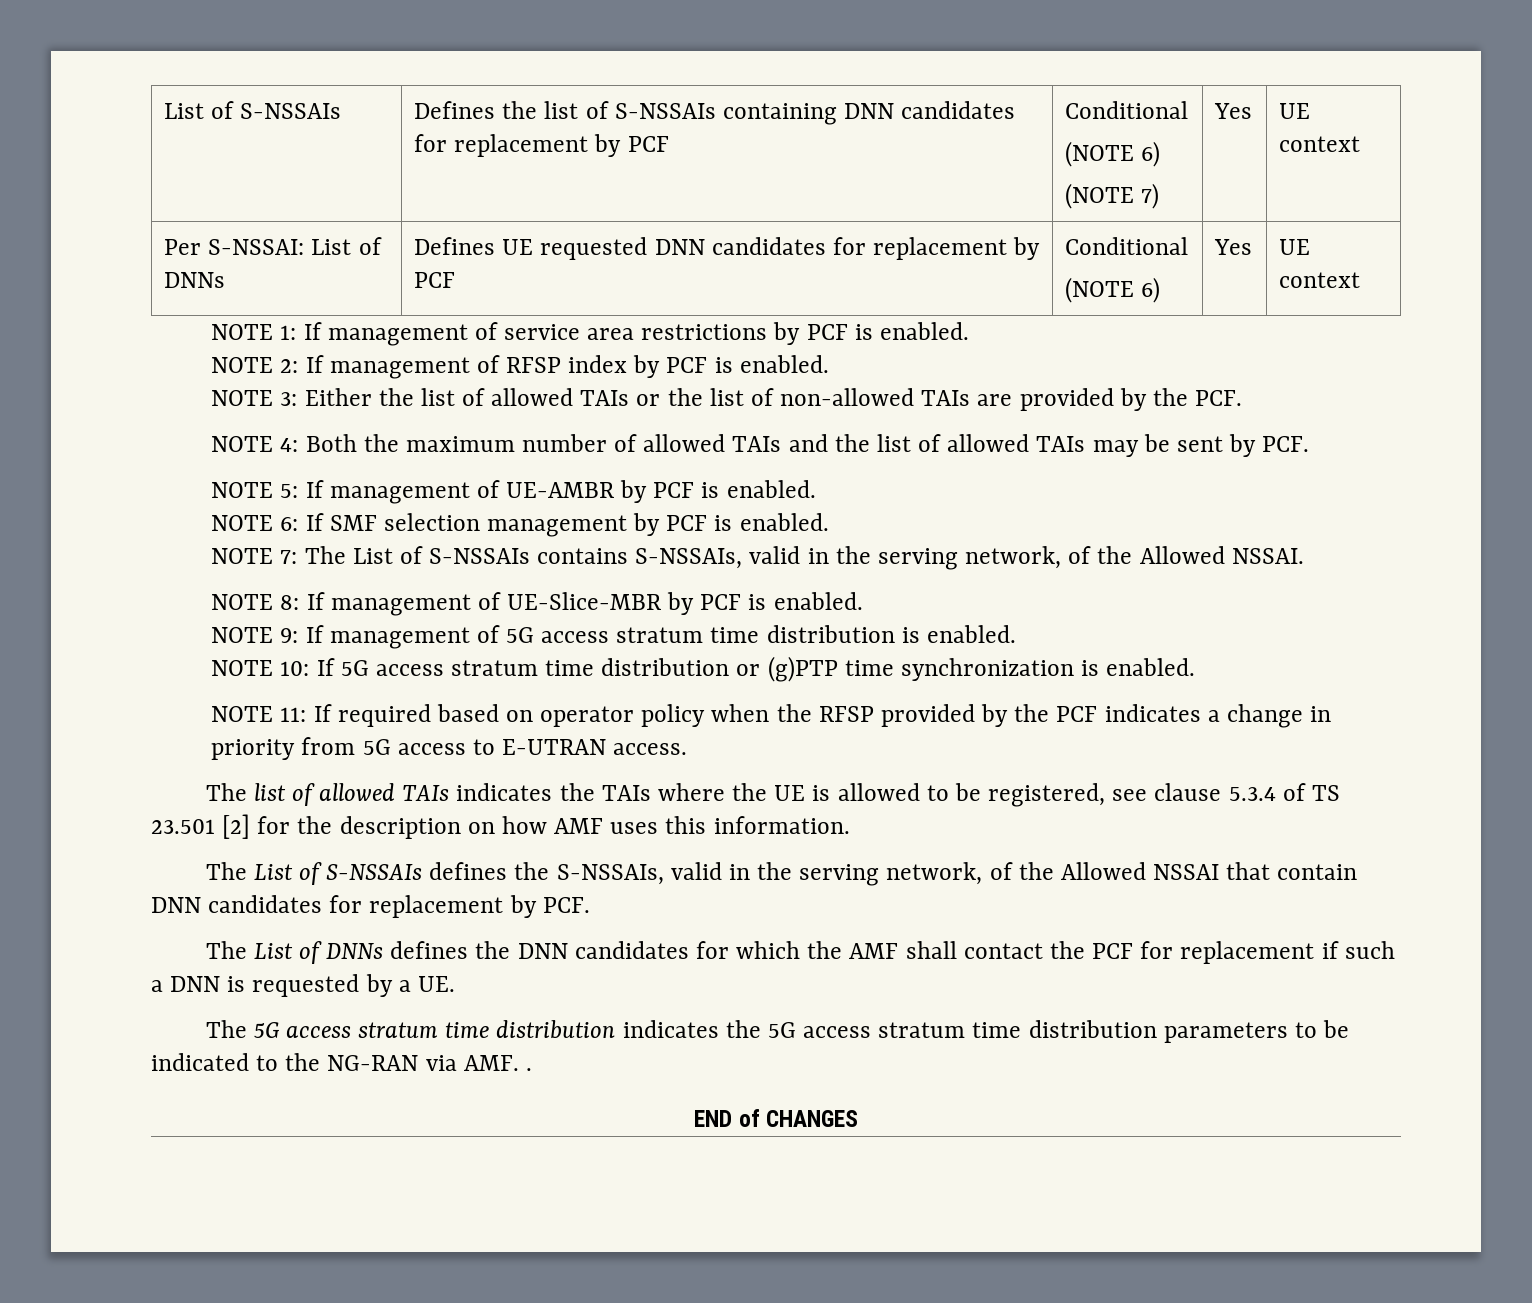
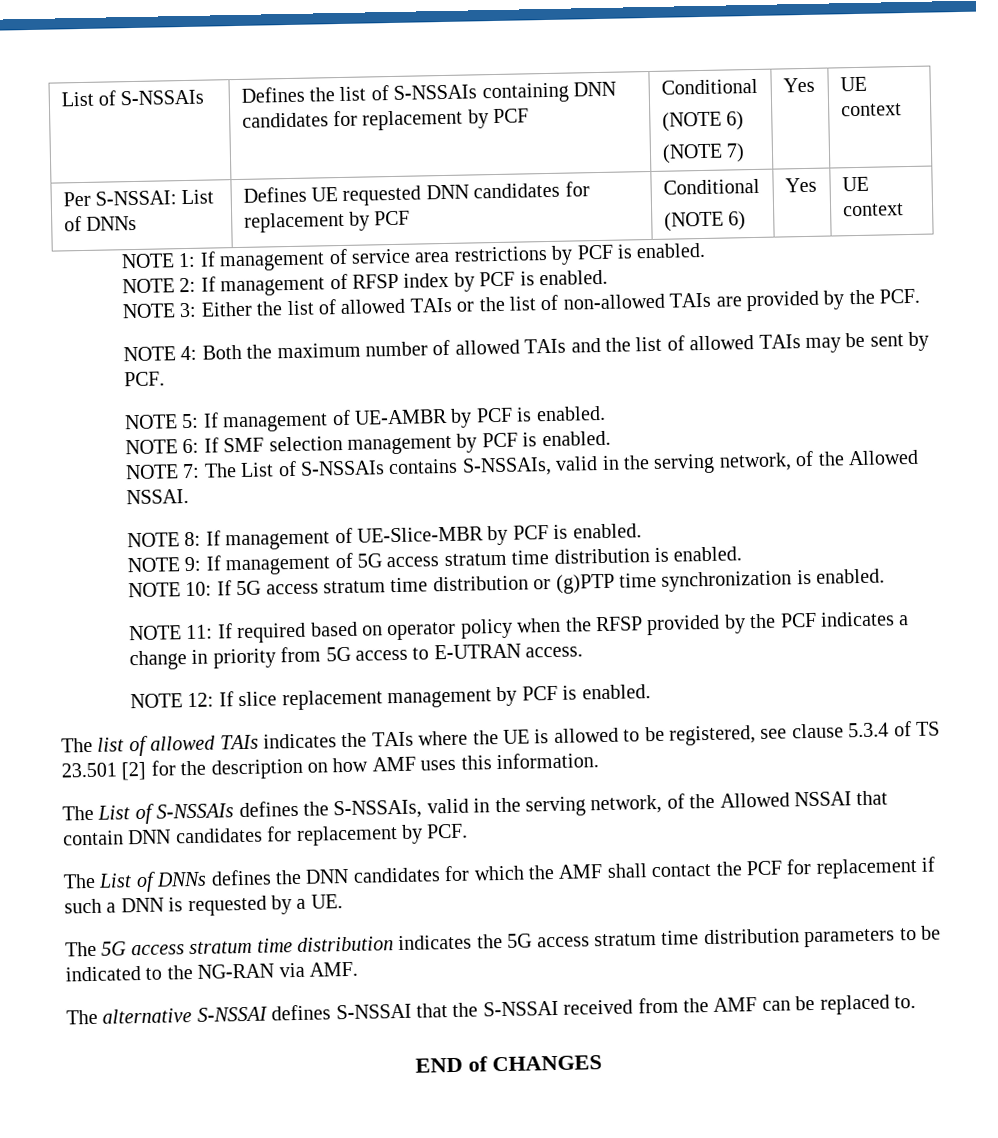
(688, 749) none -> [130,684,651,711] // NOTE 12: If slice replacement management by PCF is enabled.
[525,1068,532,1071] . -> [66,994,916,1025] // The alternative S-NSSAI defines S-NSSAI that the S-NSSAI received from the AMF can be replaced to.

